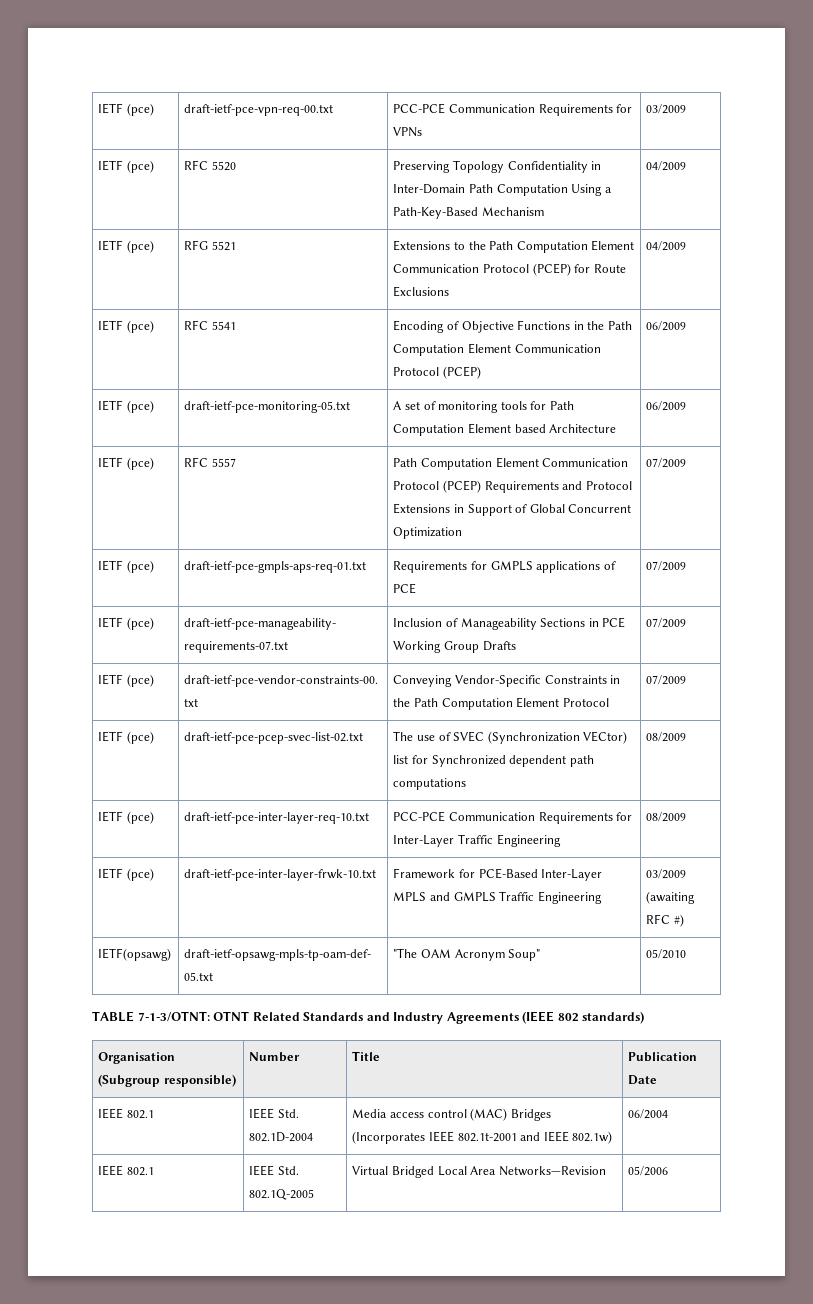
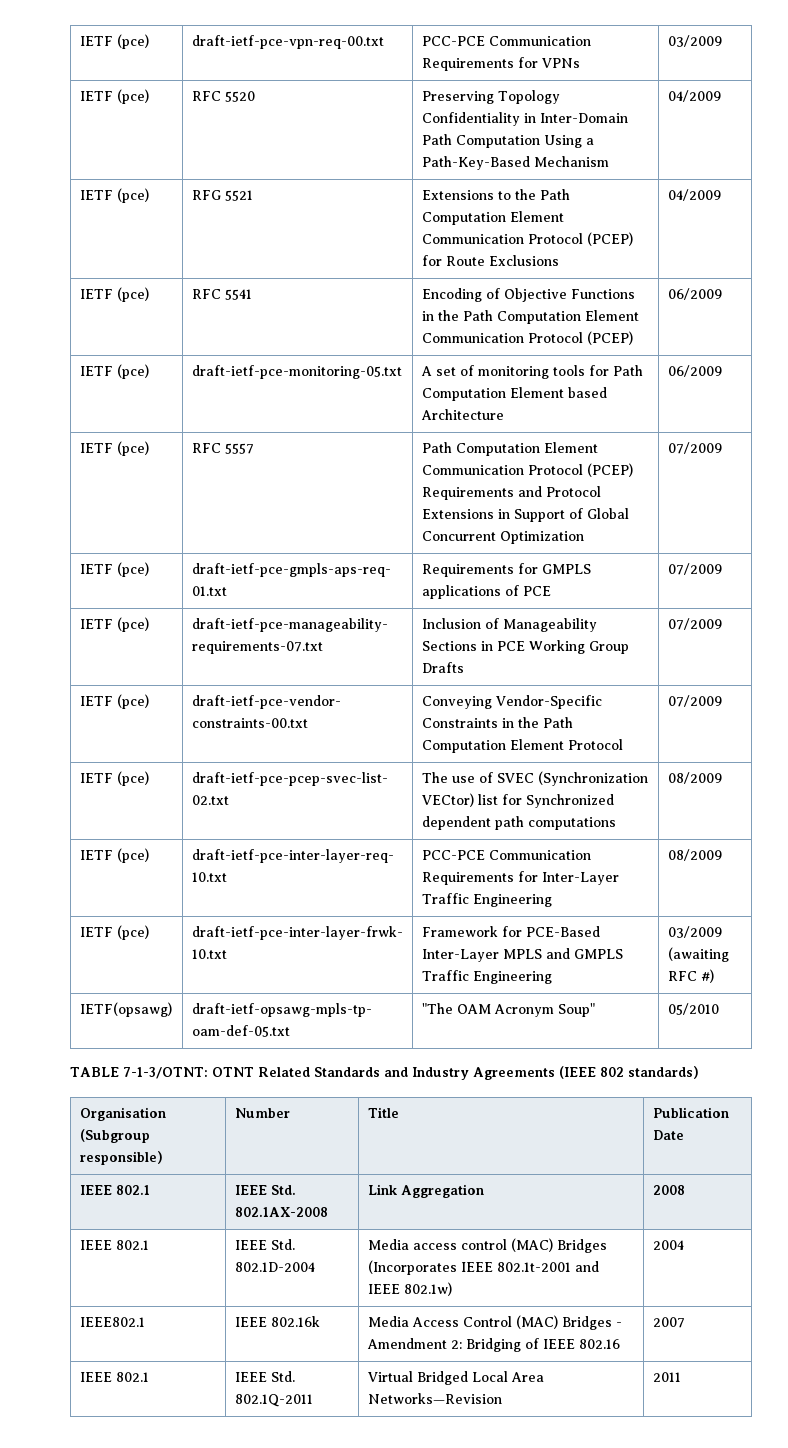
(658, 1080) none -> [79,1185,150,1195] [234,1185,296,1195] [234,1207,328,1217] [367,1184,484,1198] [652,1185,685,1195] // IEEE 802.1 | IEEE Std. 802.1AX-2008 | Link Aggregation | 2008
[628,1109,669,1119] [98,1165,154,1176] [249,1165,299,1176] [249,1189,315,1200] 06/2004 // IEEE 802.1 | IEEE Std. 802.1Q-2005 -> [652,1240,684,1250] [79,1317,145,1327] [234,1316,320,1327] [367,1315,622,1330] [366,1338,620,1352] [652,1317,685,1328] [79,1372,149,1382] [234,1371,295,1382] [234,1394,313,1407] 2004 // IEEE802.1 | IEEE 802.16k | Media Access Control (MAC) Bridges - Amendment 2: Bridging of IEEE 802.16 | 2007 // IEEE 802.1 | IEEE Std. 802.1Q-2011
[628,1166,669,1176] 05/2006 -> [652,1372,681,1382] 2011

